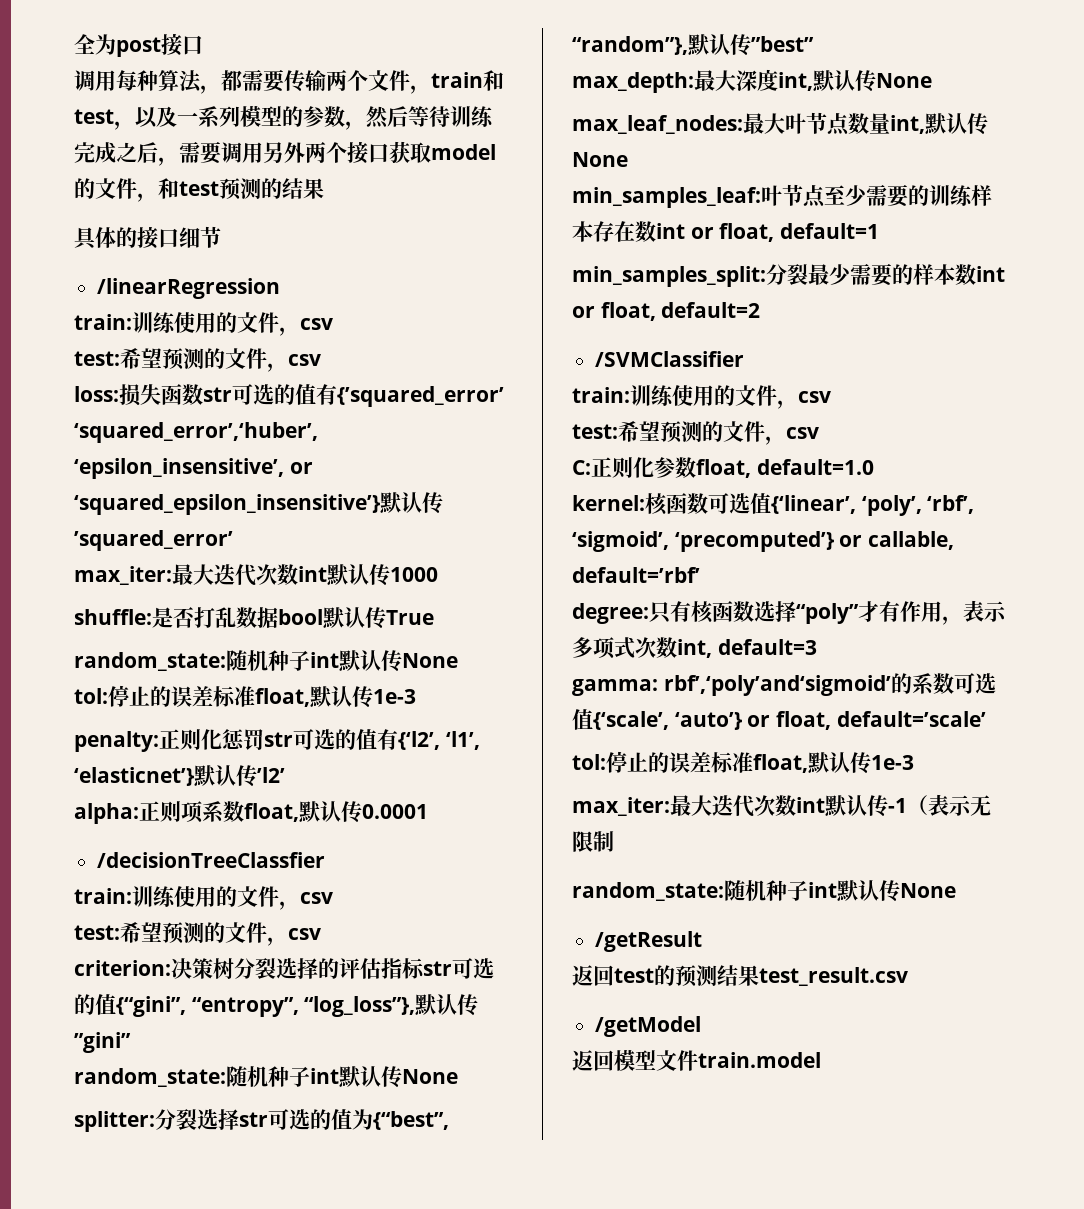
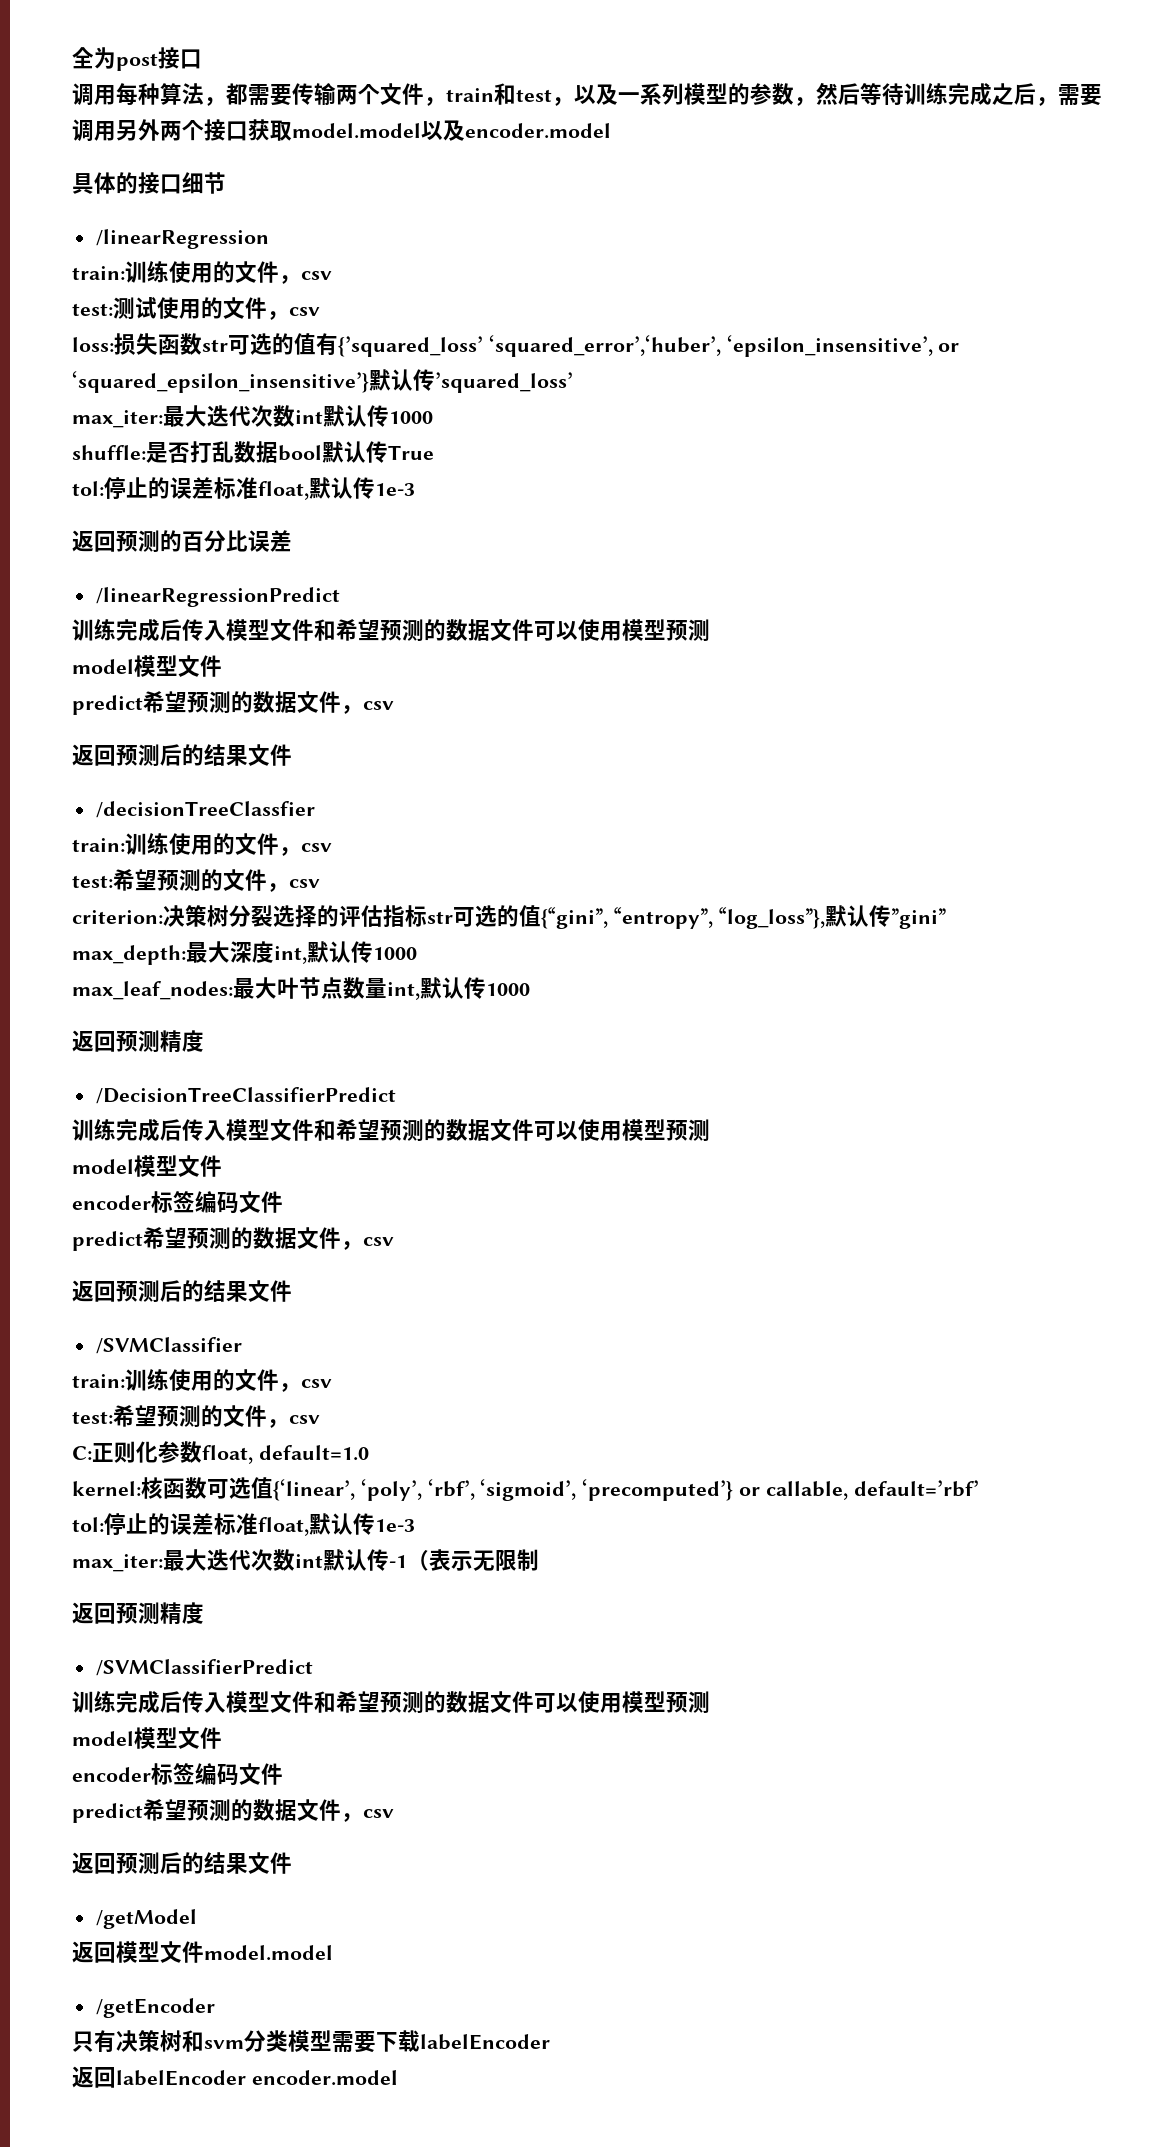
[431,144,496,160] [74,178,324,202] model的文件，和test预测的结果 -> [292,120,611,141] model.model以及encoder.model
[120,348,204,370] 希望预测 -> [113,297,201,319] 测试使用
[337,386,504,407] {’squared_error’ -> [338,336,483,357] {’squared_loss’
[74,530,233,551] ’squared_error’ -> [435,372,573,393] ’squared_loss’
[74,650,458,672] [74,685,416,708] [74,729,480,752] [74,765,285,787] [74,801,428,824] // random_state:随机种子int默认传None // tol:停止的误差标准float,默认传1e-3 // penalty:正则化惩罚str可选的值有{‘l2’, ‘l1’, ‘elasticnet’}默认传’l2’ // alpha:正则项系数float,默认传0.0001 -> [72,477,415,500] [72,530,292,552] [95,587,340,607] [72,618,710,642] [72,655,222,677] [72,691,394,715] [72,744,292,766] // tol:停止的误差标准float,默认传1e-3 // 返回预测的百分比误差 // /linearRegressionPredict // 训练完成后传入模型文件和希望预测的数据文件可以使用模型预测 // model模型文件 // predict希望预测的数据文件，csv // 返回预测后的结果文件
[74,1066,458,1088] [74,1109,449,1132] [572,34,814,56] // random_state:随机种子int默认传None // splitter:分裂选择str可选的值为{“best”, “random”},默认传”best” -> (946, 918) none
[855,70,932,92] 传None -> [351,941,417,963] 传1000
[572,152,628,167] [572,184,992,208] [572,221,880,242] [572,263,1005,287] [572,302,761,321] None // min_samples_leaf:叶节点至少需要的训练样本存在数int or float, default=1 // min_samples_split:分裂最少需要的样本数int or float, default=2 -> [486,983,530,996] [72,1030,204,1053] [95,1087,396,1104] [72,1118,710,1142] [72,1155,222,1177] [72,1191,283,1214] [72,1227,394,1251] [72,1280,292,1302] 1000 // 返回预测精度 // /DecisionTreeClassifierPredict // 训练完成后传入模型文件和希望预测的数据文件可以使用模型预测 // model模型文件 // encoder标签编码文件 // predict希望预测的数据文件，csv // 返回预测后的结果文件
[572,600,1008,625] [572,637,817,659] [572,673,996,696] [572,709,986,730] // degree:只有核函数选择“poly”才有作用，表示多项式次数int, default=3 // gamma: rbf’,‘poly’and‘sigmoid’的系数可选值{‘scale’, ‘auto’} or float, default=’scale’ -> (979, 1488) none
[572,880,956,902] [595,931,703,952] [572,965,908,987] [595,1016,702,1037] [572,1050,821,1071] random_state:随机种子int默认传None // /getResult // 返回test的预测结果test_result.csv // /getModel // 返回模型文件train.model -> [72,1602,204,1625] [95,1659,313,1676] [72,1690,710,1714] [72,1727,222,1749] [72,1763,283,1786] [72,1799,394,1823] [72,1852,292,1874] [95,1909,197,1929] [72,1941,333,1963] [95,1998,215,2018] [72,2030,550,2053] [72,2066,398,2088] 返回预测精度 // /SVMClassifierPredict // 训练完成后传入模型文件和希望预测的数据文件可以使用模型预测 // model模型文件 // encoder标签编码文件 // predict希望预测的数据文件，csv // 返回预测后的结果文件 // /getModel // 返回模型文件model.model // /getEncoder // 只有决策树和svm分类模型需要下载labelEncoder // 返回labelEncoder encoder.model

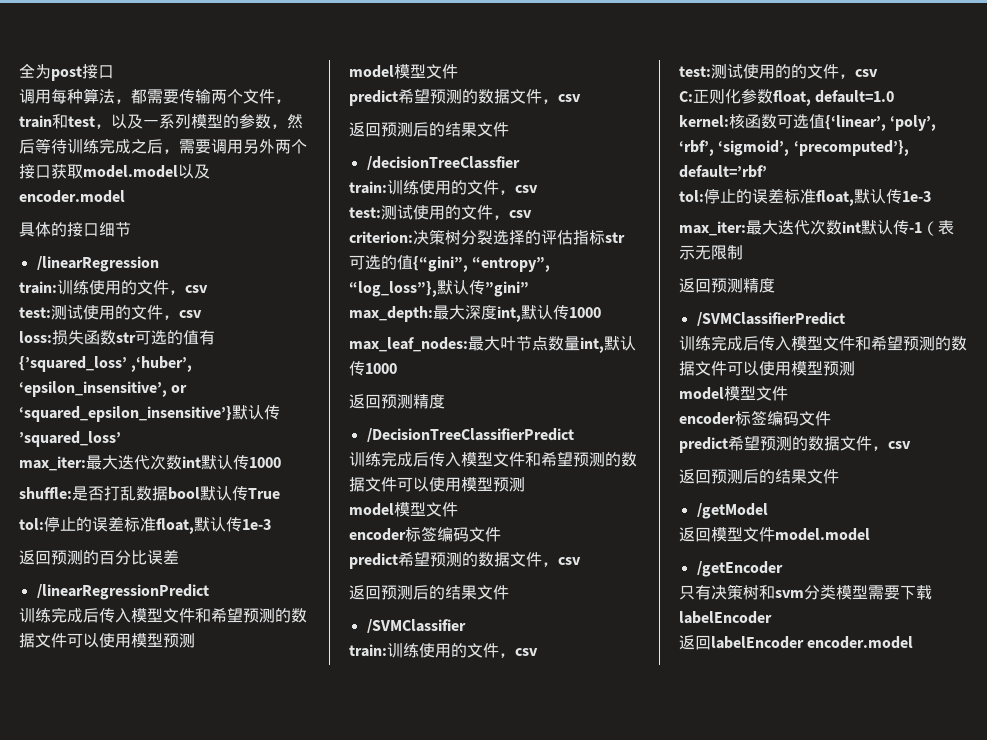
[488,335,721,357] ‘squared_error’,‘huber’, -> [131,356,193,372] ,‘huber’,
[113,869,201,891] 希望预测 -> [381,205,445,220] 测试使用
[113,1405,201,1427] 希望预测 -> [711,64,791,79] 测试使用的
[582,1479,848,1501] ‘precomputed’} or callable, -> [793,140,909,156] ‘precomputed’},

